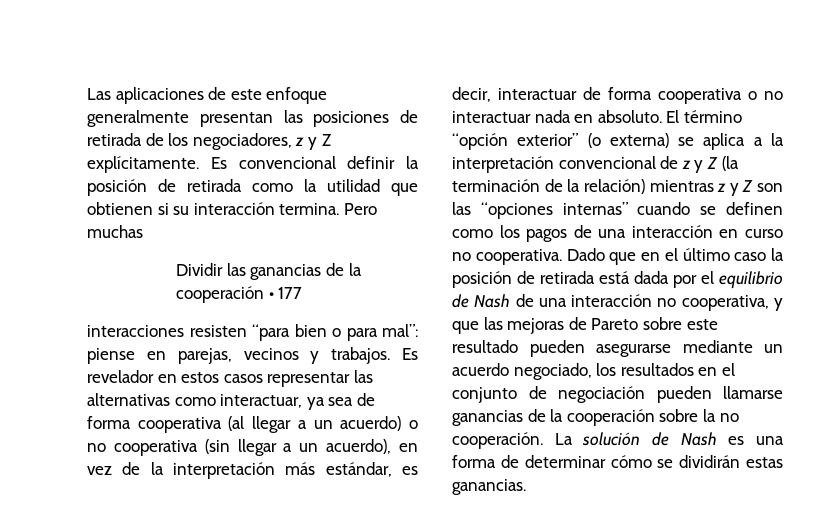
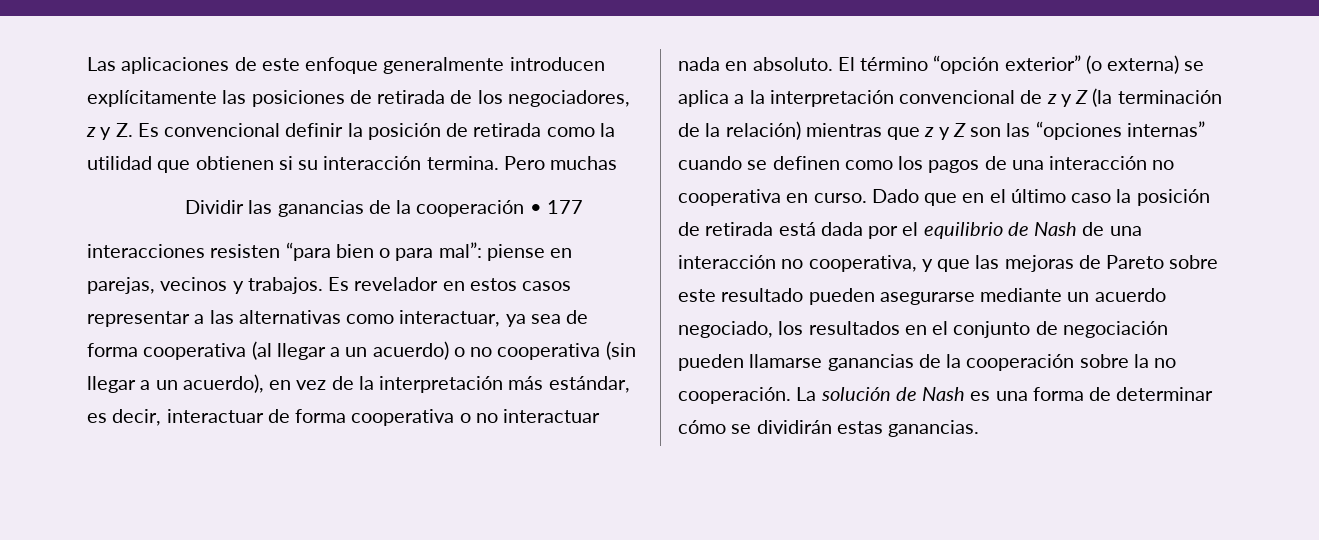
[199,112,273,127] presentan -> [509,57,605,71] [87,90,217,107] introducen explícitamente
[321,134,332,146] [87,156,199,173] Z explícitamente. -> [115,123,133,137] Z.
(351, 379) none -> [194,314,205,324] a
(714, 186) none -> [887,127,921,140] que
[719,229,783,238] [452,249,562,265] en curso no cooperativa. -> [1152,160,1175,170] [678,189,867,206] no cooperativa en curso.

